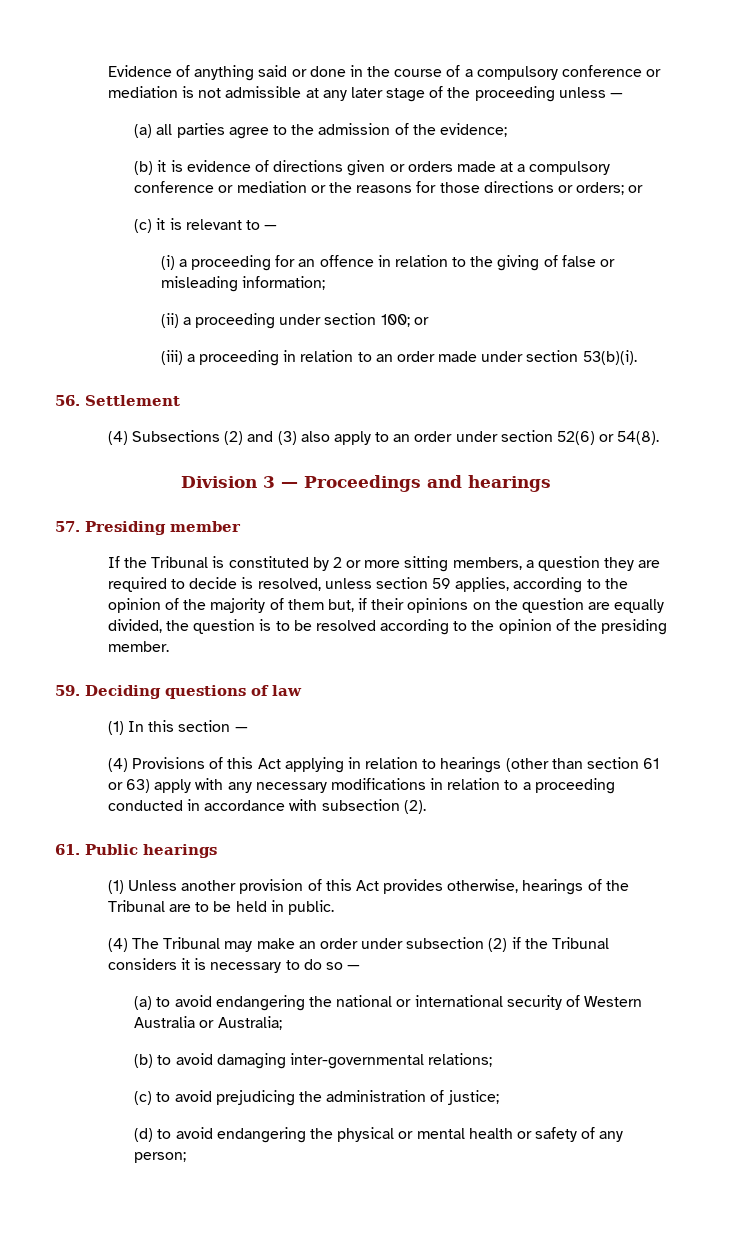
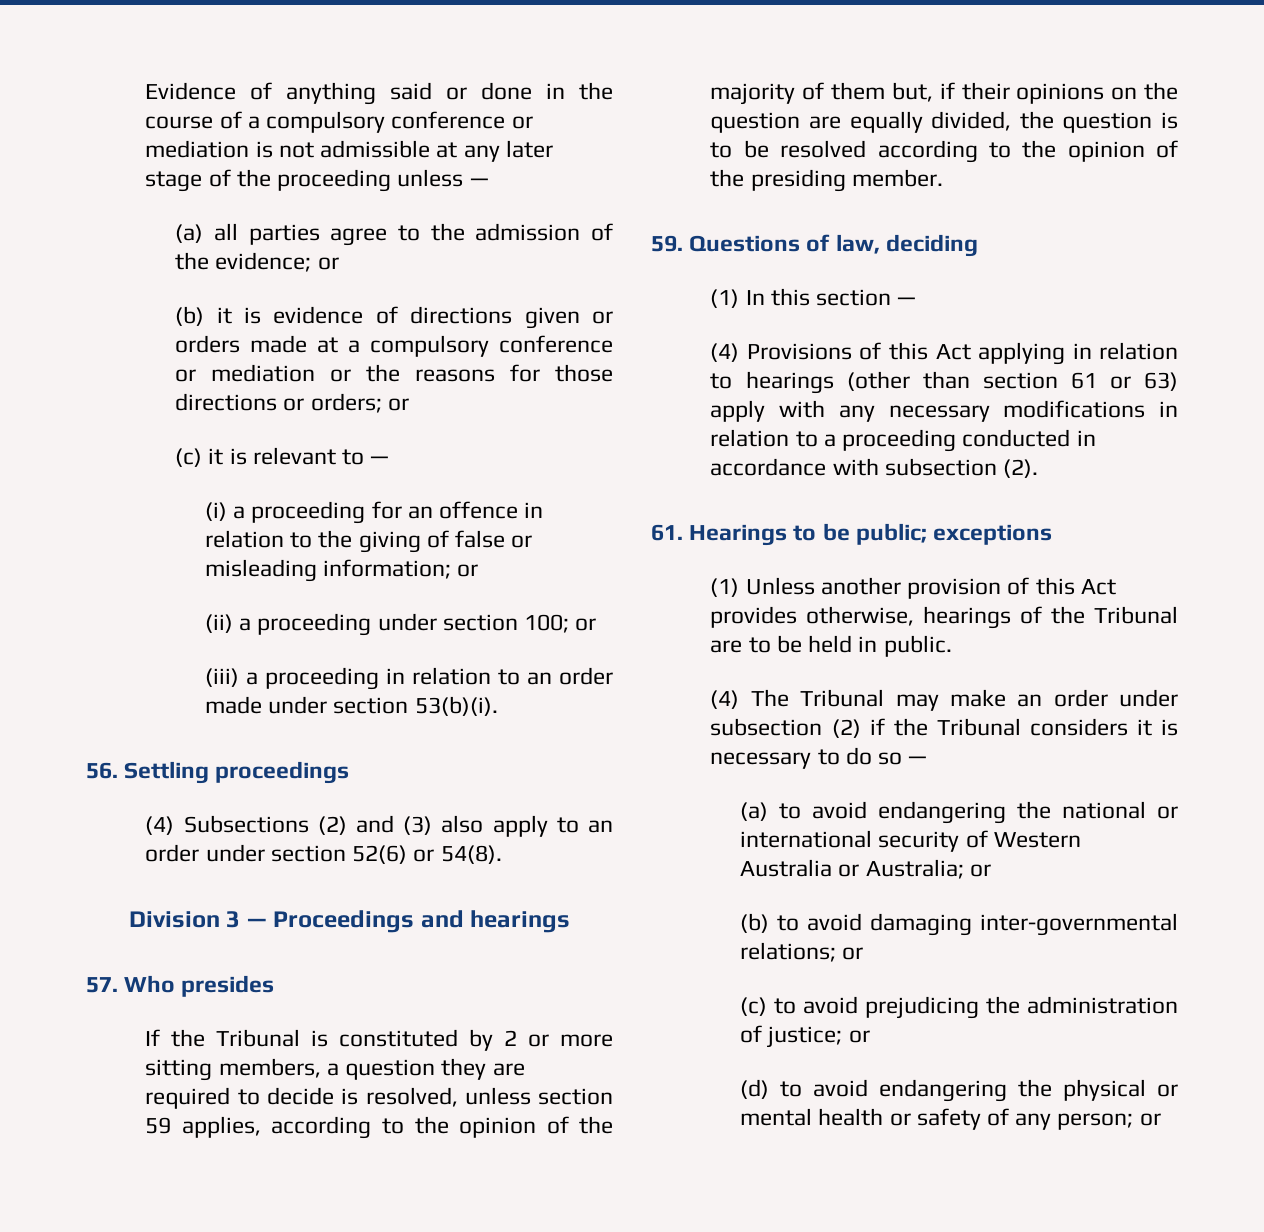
(507, 130) none -> [317,257,339,270] or
(325, 283) none -> [457,564,479,577] or
[85,395,180,406] Settlement -> [124,761,350,784] Settling proceedings
[85,521,241,535] Presiding member -> [124,975,275,997] Who presides
[85,685,302,699] Deciding questions of law -> [689,234,978,257] Questions of law, deciding
[85,844,217,858] Public hearings -> [689,523,1053,546] Hearings to be public; exceptions
(282, 1023) none -> [969,864,991,877] or
(493, 1060) none -> [842,947,864,960] or
(499, 1097) none -> [848,1030,870,1043] or
(187, 1157) none -> [1139,1113,1161,1126] or

